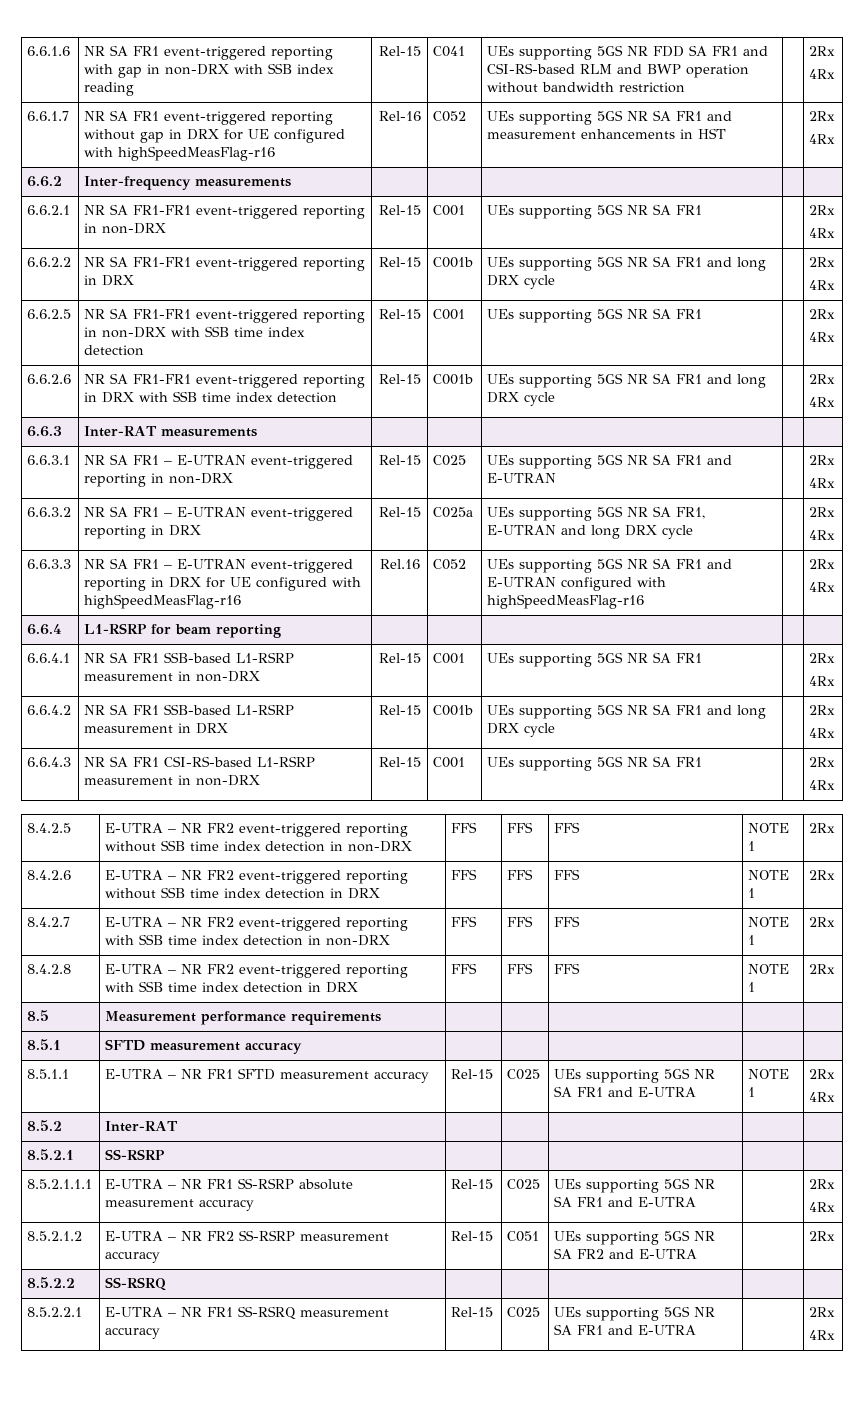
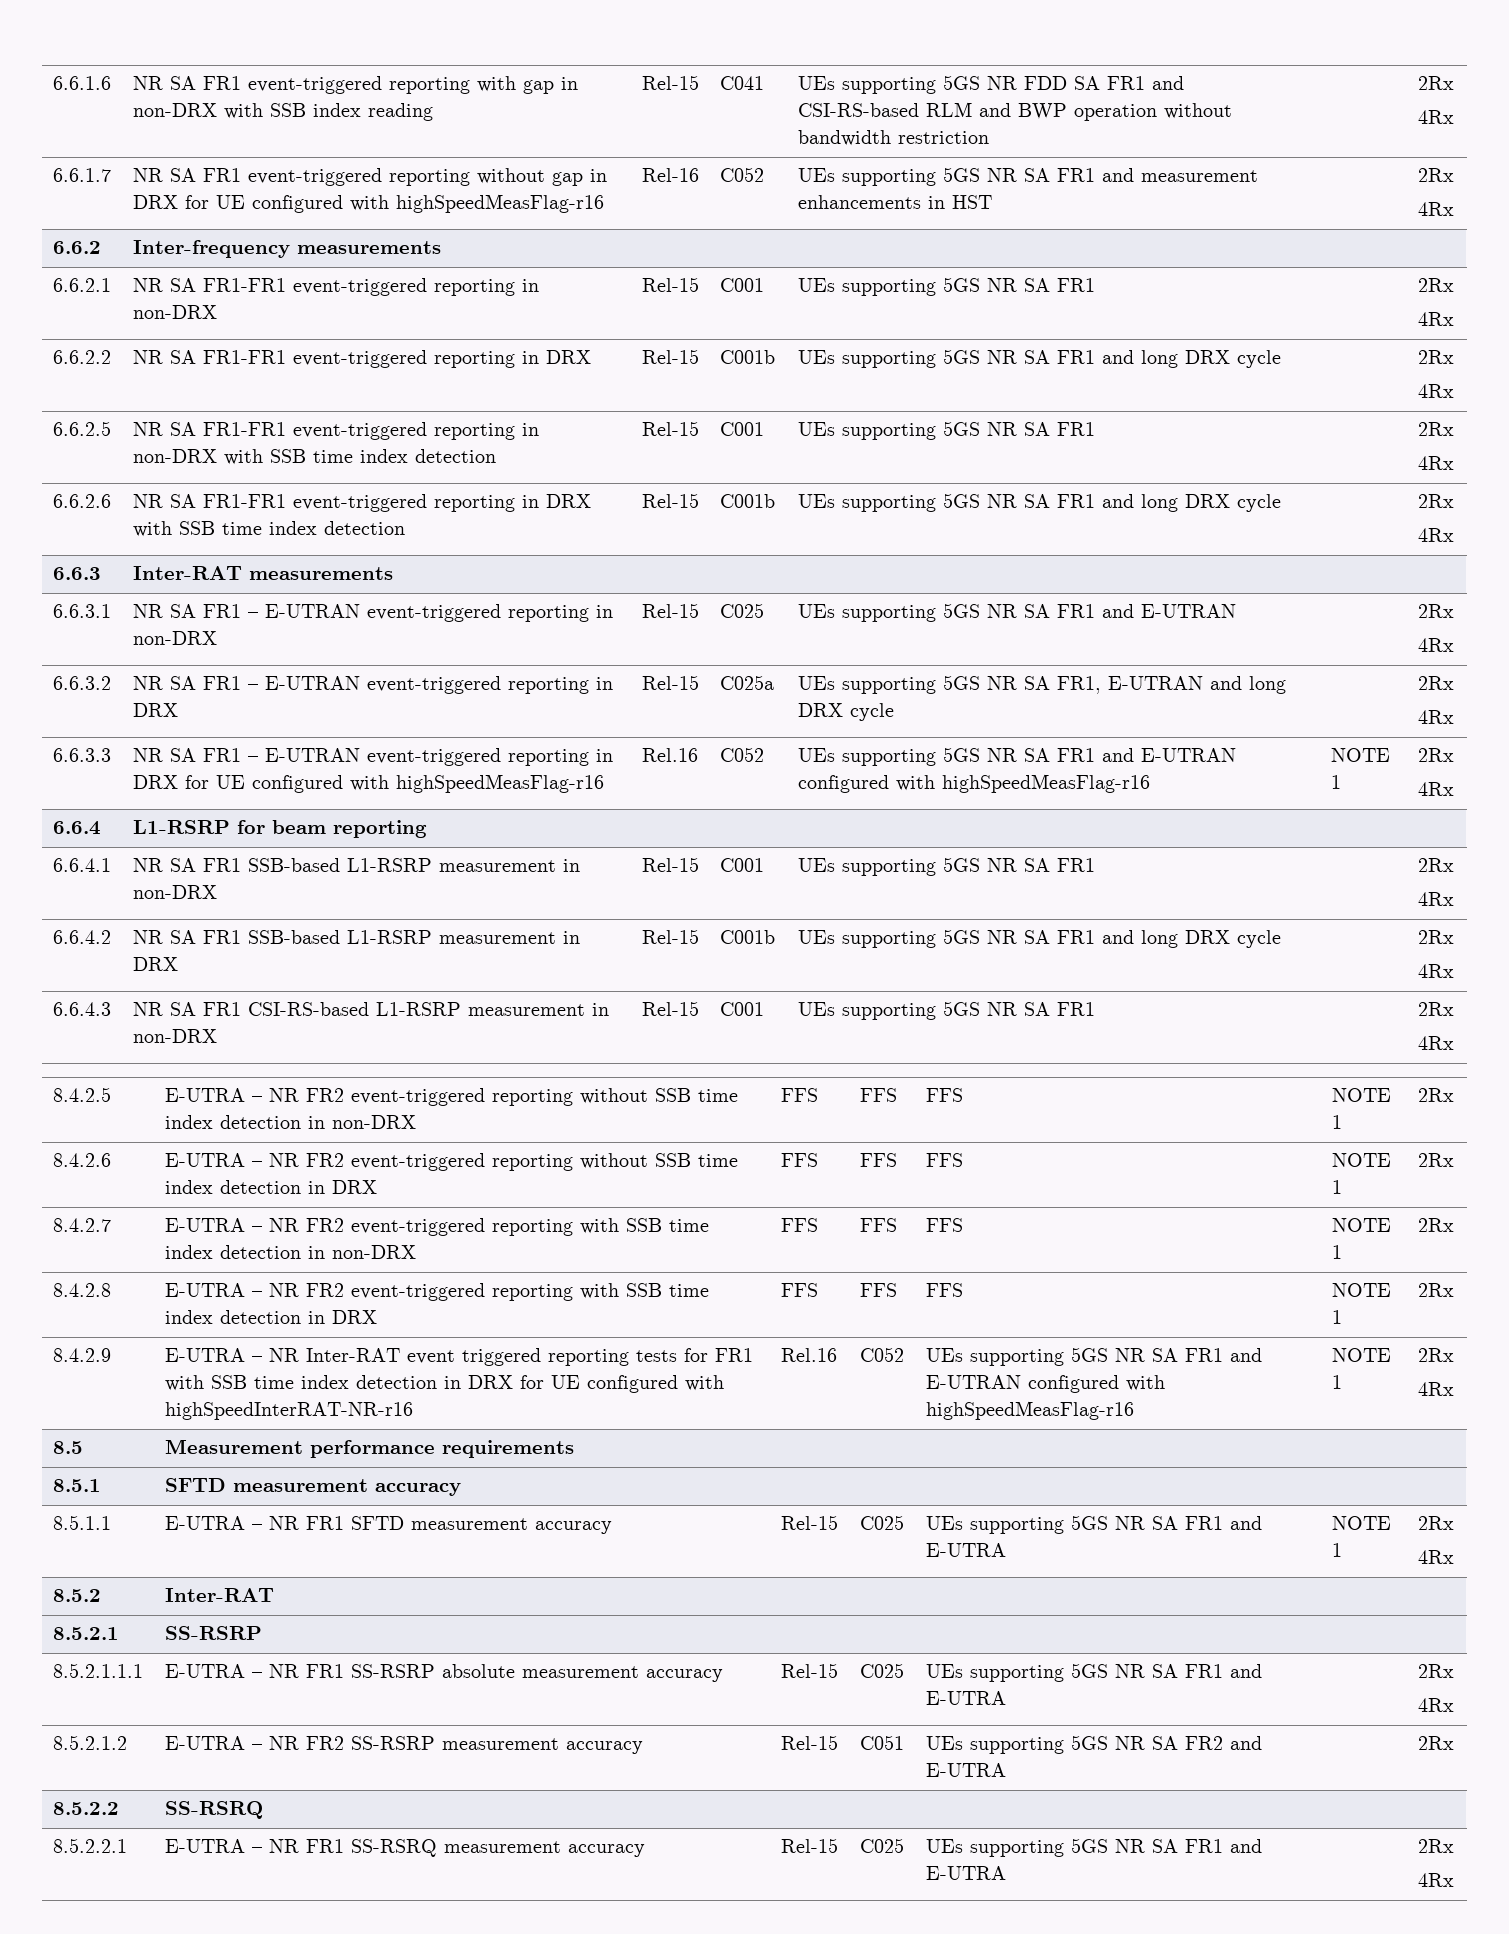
(645, 601) none -> [1330,748,1390,762] [1330,775,1341,789] NOTE 1
(836, 969) none -> [52,1348,111,1362] [164,1348,753,1366] [164,1375,724,1393] [164,1402,413,1420] [780,1348,837,1362] [859,1347,904,1362] [925,1347,1262,1366] [925,1375,1165,1393] [925,1401,1134,1420] [1331,1348,1391,1362] [1331,1375,1342,1389] [1417,1348,1454,1362] [1417,1382,1454,1396] // 8.4.2.9 | E-UTRA – NR Inter-RAT event triggered reporting tests for FR1 with SSB time index detection in DRX for UE configured with highSpeedInterRAT-NR-r16 | Rel.16 | C052 | UEs supporting 5GS NR SA FR1 and E-UTRAN configured with highSpeedMeasFlag-r16 | NOTE 1 | 2Rx // 4Rx

